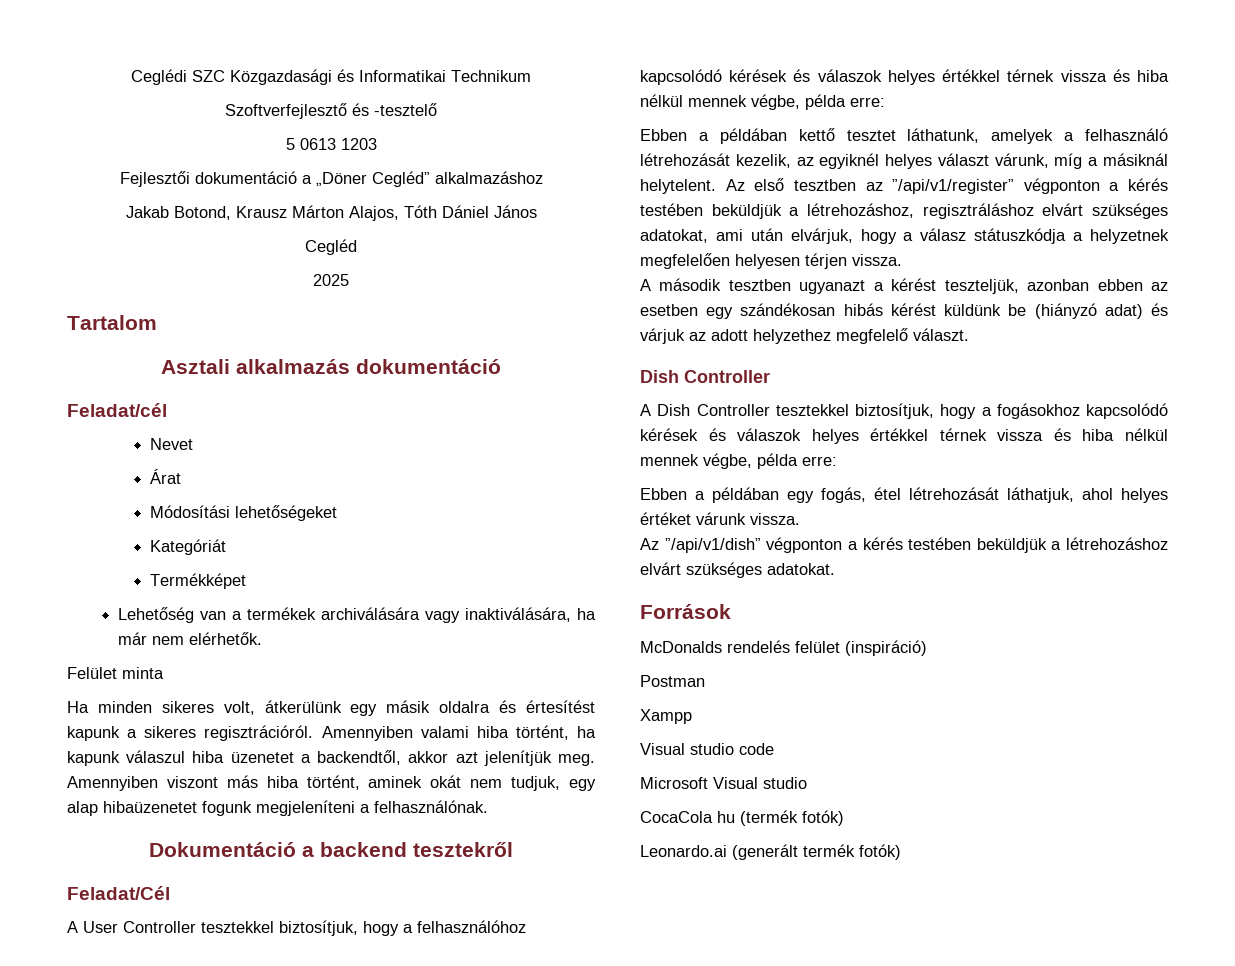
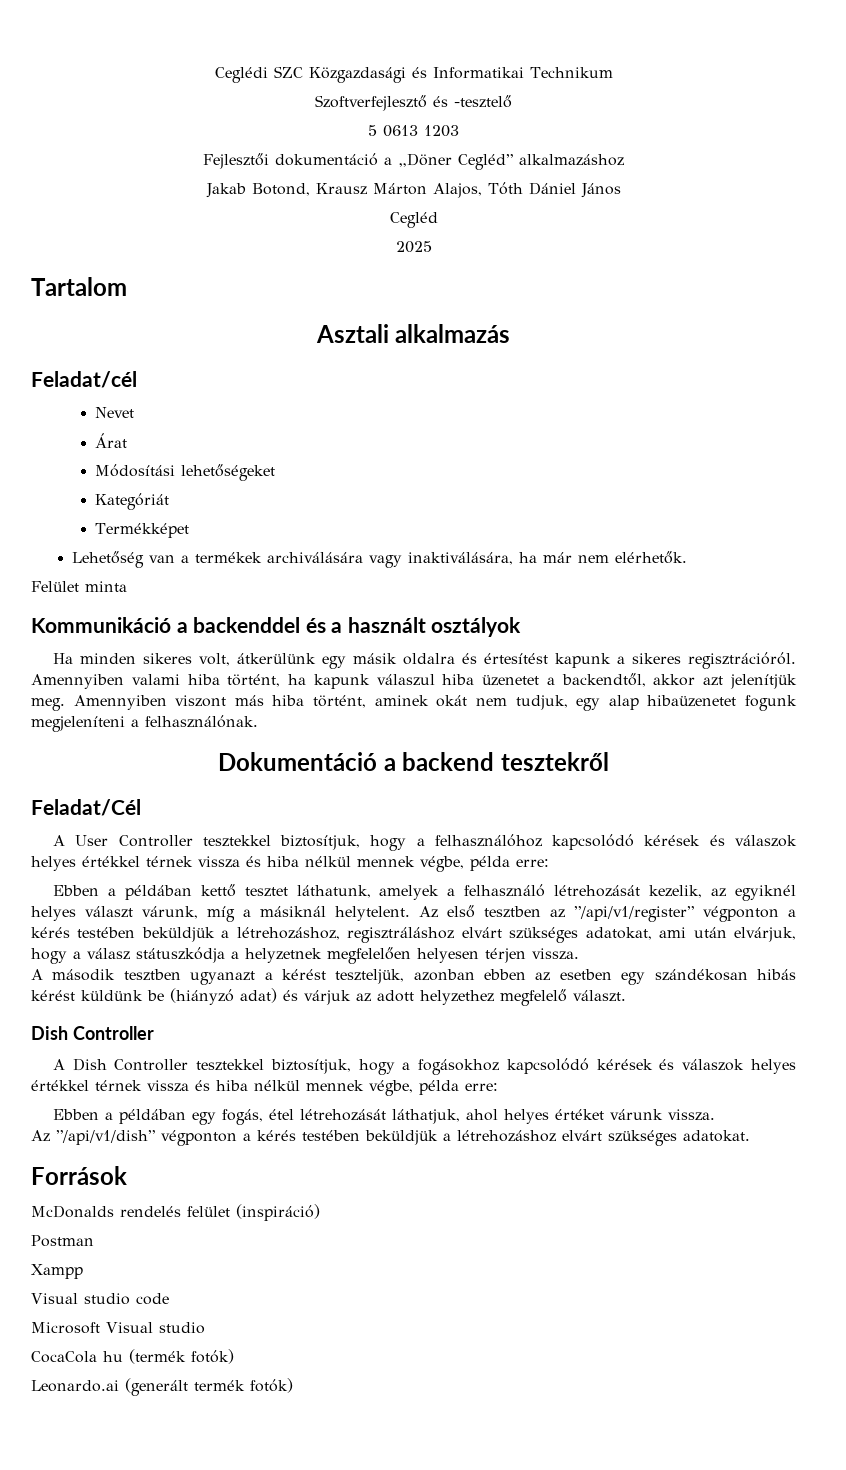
[356,359,501,374] dokumentáció -> (511, 333) none
(164, 673) none -> [31,617,522,637] // Kommunikáció a backenddel és a használt osztályok

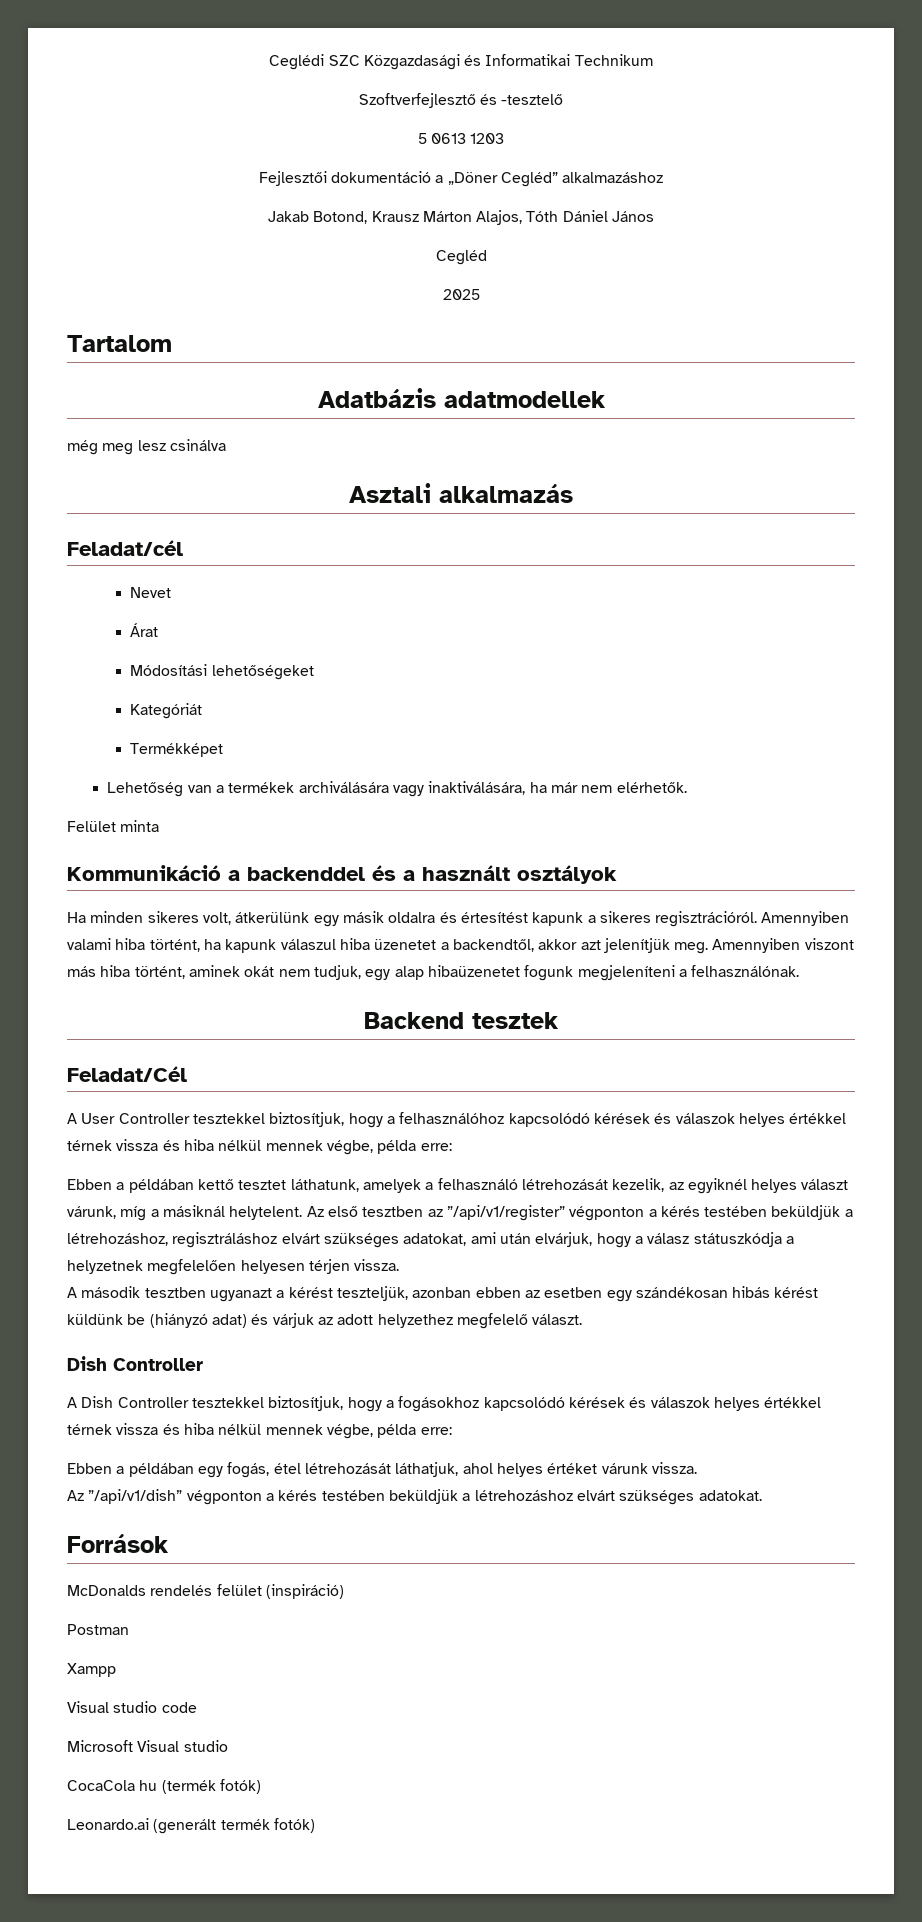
(127, 286) none -> [317,388,606,408] [67,439,226,455] // Adatbázis adatmodellek // még meg lesz csinálva
[218,752,609,771] Dokumentáció a backend tesztekről -> [364,1012,559,1029] Backend tesztek

